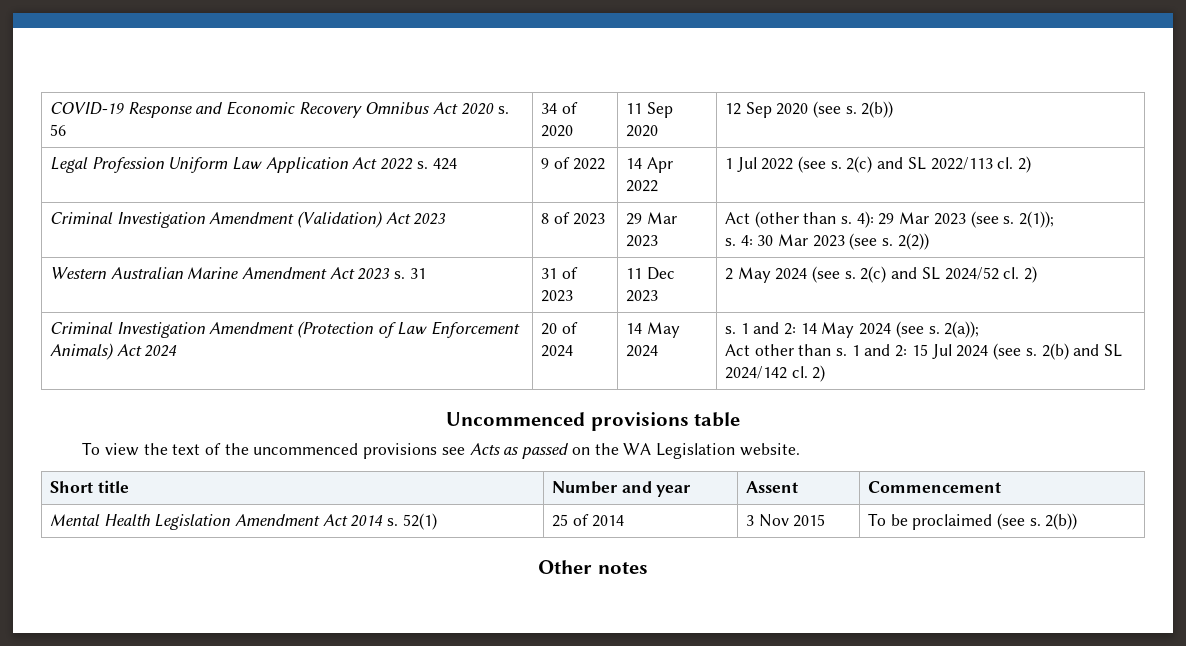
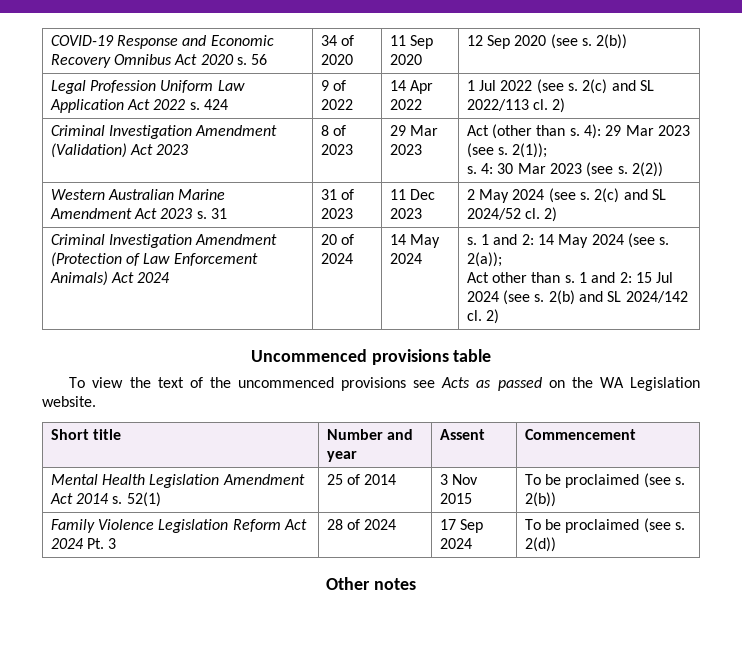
(1078, 521) none -> [50,519,308,533] [50,538,117,549] [326,519,397,530] [439,519,484,533] [439,538,472,549] [524,518,686,533] [524,537,556,552] // Family Violence Legislation Reform Act 2024 Pt. 3 | 28 of 2024 | 17 Sep 2024 | To be proclaimed (see s. 2(d))

